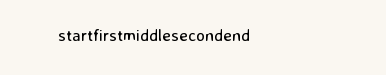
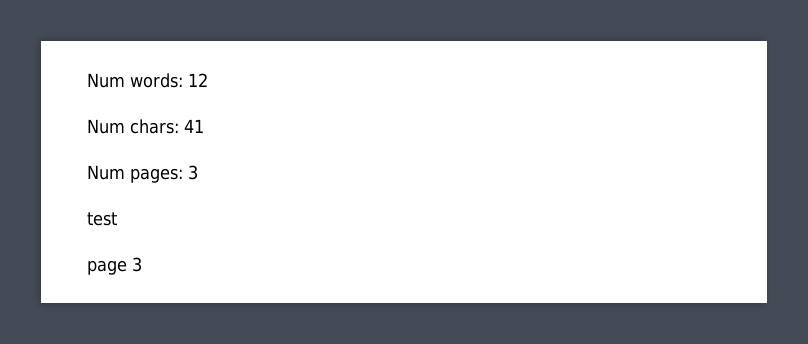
[58,29,250,41] startfirstmiddlesecondend -> [87,73,208,88] [87,119,204,134] [87,165,198,183] [87,212,117,226] [87,257,142,275] Num words: 12 // Num chars: 41 // Num pages: 3 // test // page 3

